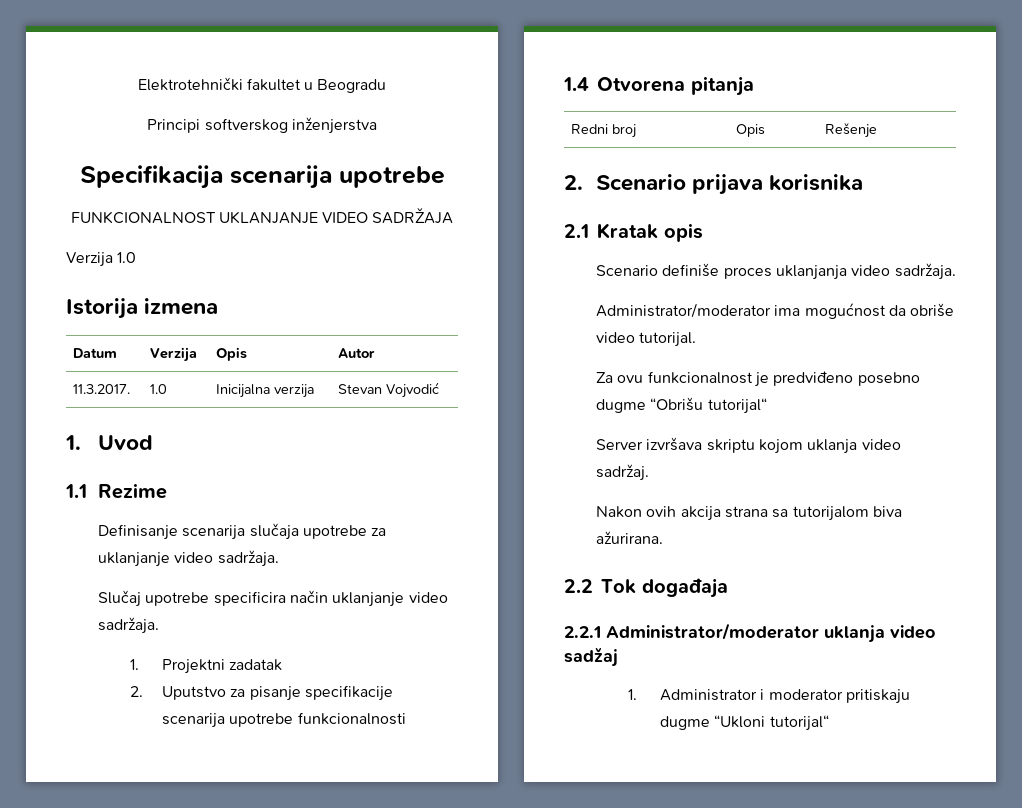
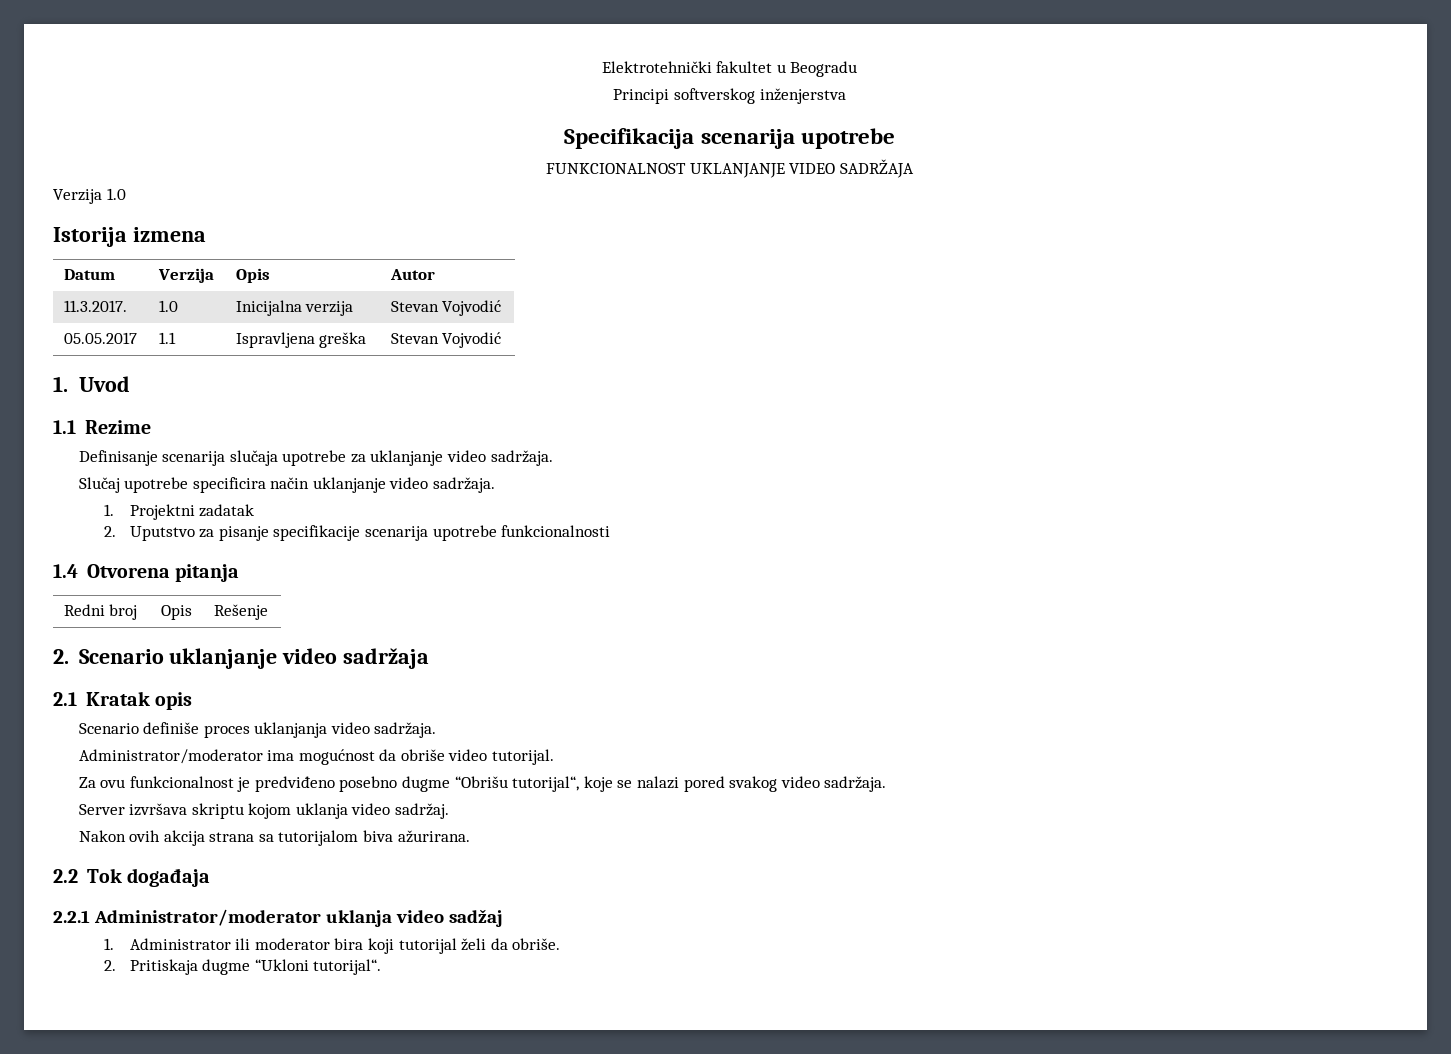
(439, 390) none -> [63,332,137,344] [158,332,176,344] [235,332,367,348] [390,332,502,348] // 05.05.2017 | 1.1 | Ispravljena greška | Stevan Vojvodić
[692,174,864,195] prijava korisnika -> [169,648,429,669] uklanjanje video sadržaja
[707,398,767,414] tutorijal“ -> [512,776,887,792] tutorijal“, koje se nalazi pored svakog video sadržaja.
[760,689,910,704] i moderator pritiskaju -> [235,938,561,954] [104,959,198,975] ili moderator bira koji tutorijal želi da obriše. // 2. Pritiskaja
[769,715,829,731] tutorijal“ -> [313,959,382,975] tutorijal“.

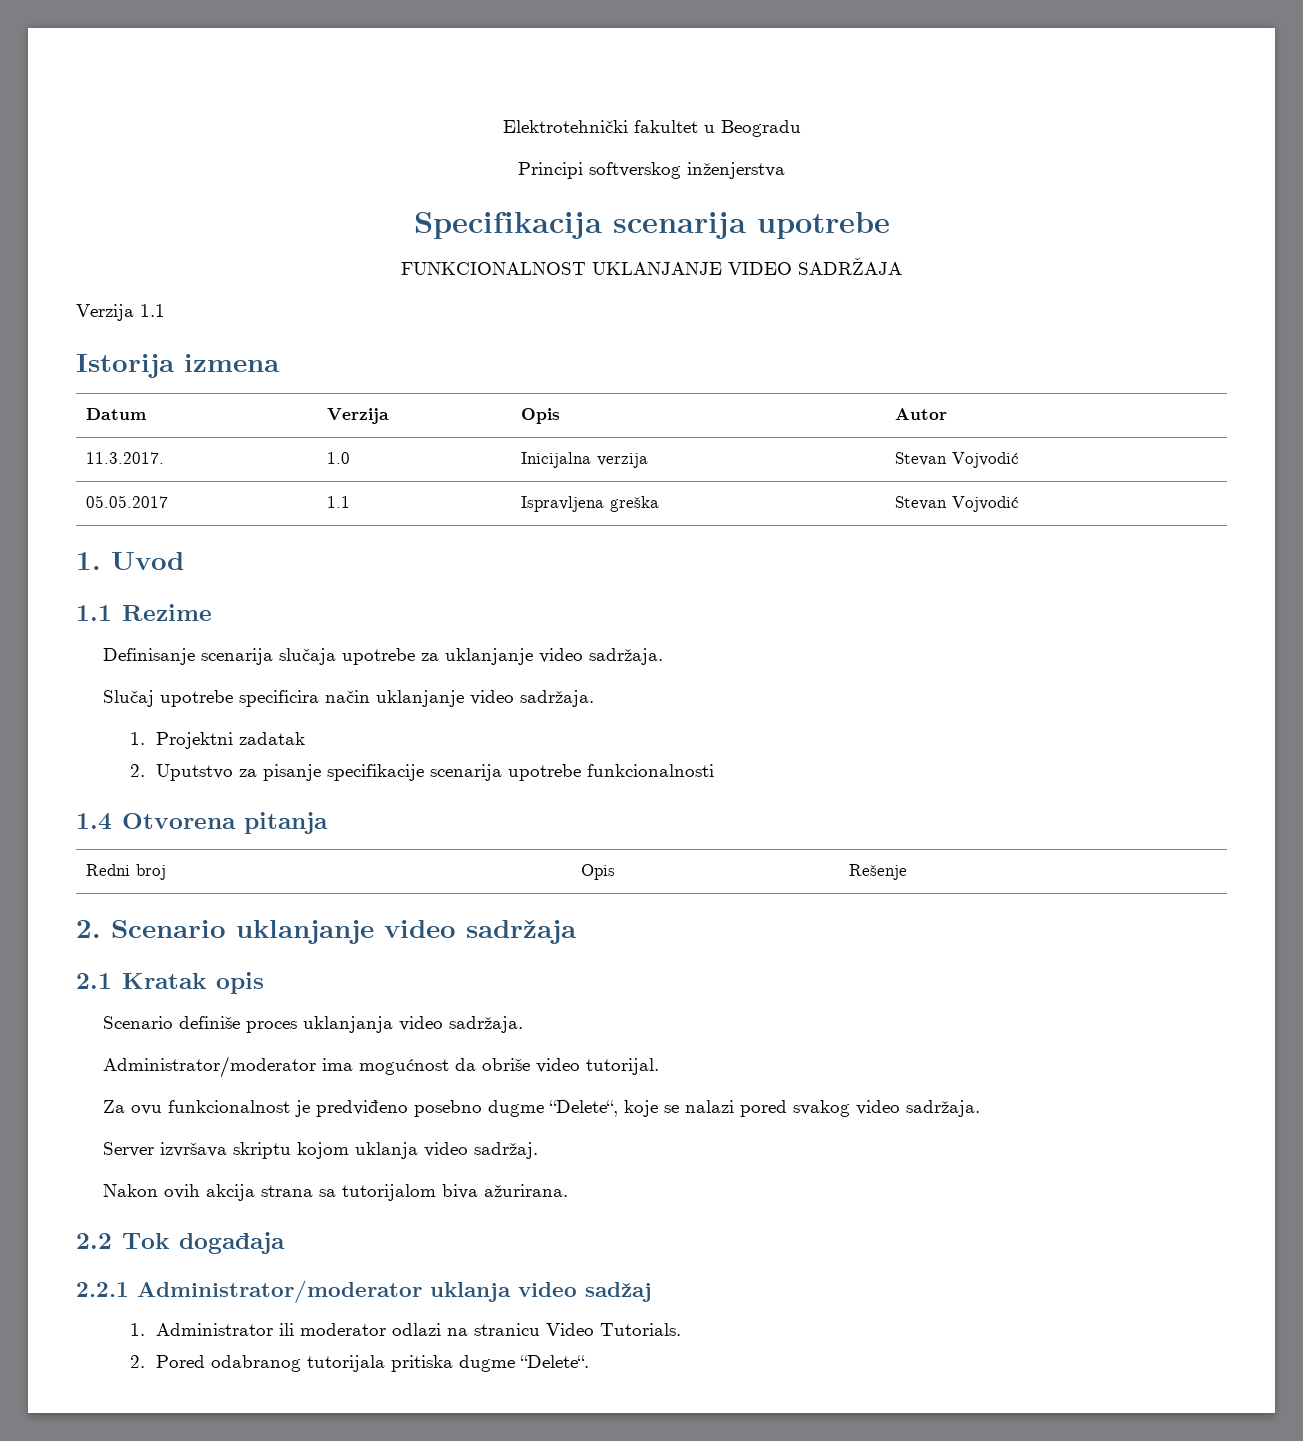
[106,188,126,200] 1.0 -> [140,304,165,317] 1.1
[454,776,580,792] “Obrišu tutorijal“, -> [548,1100,618,1117] “Delete“,
[334,938,561,954] [104,959,382,975] bira koji tutorijal želi da obriše. // 2. Pritiskaja dugme “Ukloni tutorijal“. -> [392,1323,682,1336] [129,1355,590,1372] odlazi na stranicu Video Tutorials. // 2. Pored odabranog tutorijala pritiska dugme “Delete“.

